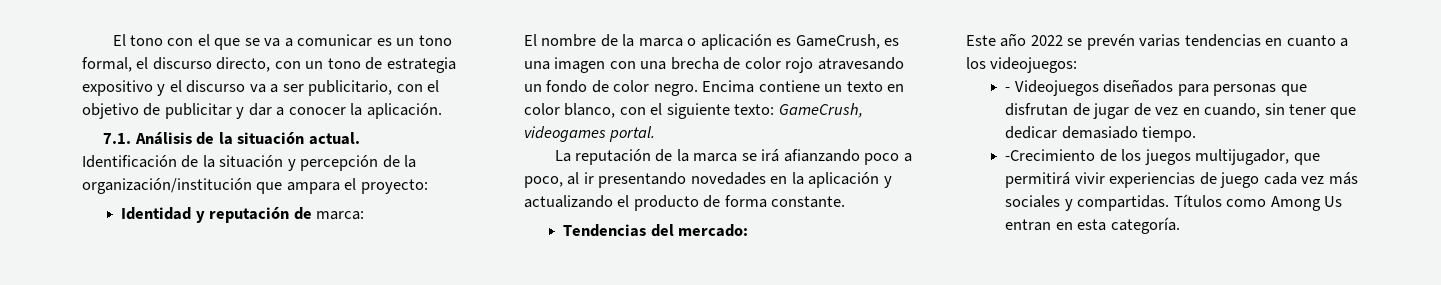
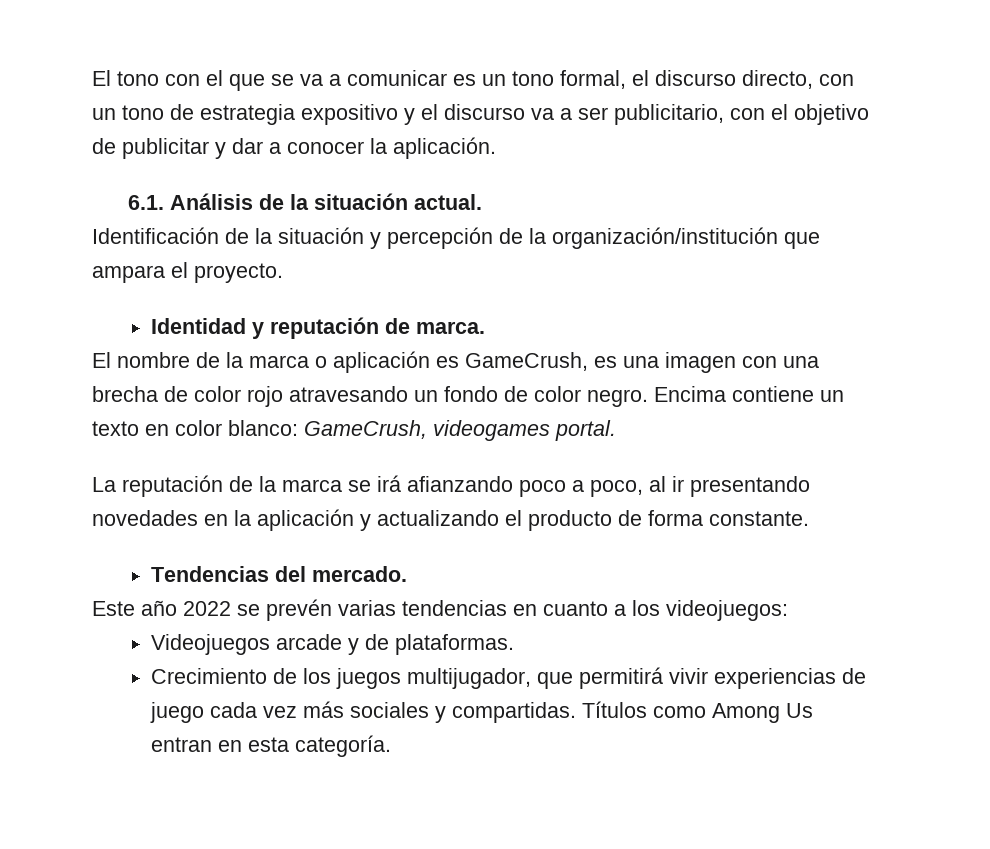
[103,133,132,144] 7.1. -> [127,195,164,210] 6.1.
[360,179,428,194] proyecto: -> [194,263,283,283] proyecto.
[316,211,365,220] marca: -> [416,321,486,334] marca.
[564,103,775,119] blanco, con el siguiente texto: -> [228,420,298,436] blanco:
[678,224,749,237] mercado: -> [312,566,408,582] mercado.
[1005,79,1307,96] [1005,103,1357,119] [1005,126,1197,142] [1005,149,1096,161] - Videojuegos diseñados para personas que disfrutan de jugar de vez en cuando, sin tener que dedicar demasiado tiempo. // -Crecimiento -> [151,634,515,655] [151,668,268,684] Videojuegos arcade y de plataformas. // Crecimiento

